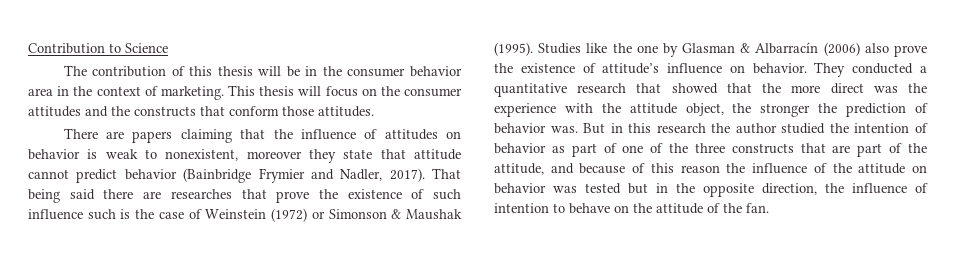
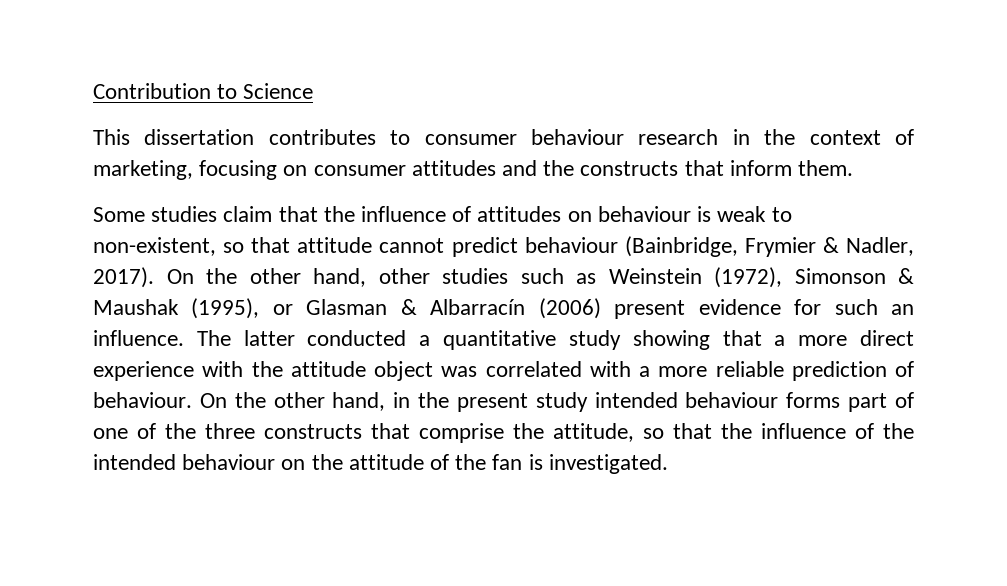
[63,65,462,77] [28,85,400,100] The contribution of this thesis will be in the consumer behavior area in the context of marketing. This thesis will focus on the -> [93,129,914,145] [93,160,308,180] This dissertation contributes to consumer behaviour research in the context of marketing, focusing on
[229,106,374,117] [63,128,232,143] conform those attitudes. // There are papers claiming -> [729,160,854,176] [93,206,273,222] inform them. // Some studies claim
[28,149,80,160] behavior -> [597,206,691,222] behaviour
[165,149,461,163] [28,168,461,183] [28,189,461,203] [28,208,463,222] [494,42,927,57] [494,62,927,77] [494,83,927,97] [494,103,929,117] [494,123,928,134] [494,143,565,154] nonexistent, moreover they state that attitude cannot predict behavior (Bainbridge Frymier and Nadler, 2017). That being said there are researches that prove the existence of such influence such is the case of Weinstein (1972) or Simonson & Maushak (1995). Studies like the one by Glasman & Albarracín (2006) also prove the existence of attitude’s influence on behavior. They conducted a quantitative research that showed that the more direct was the experience with the attitude object, the stronger the prediction of behavior was. But in this research the author studied the intention of behavior as -> [93,236,915,257] [93,267,914,288] [93,298,915,319] [93,330,914,350] [93,361,914,381] [93,392,841,412] non-existent, so that attitude cannot predict behaviour (Bainbridge, Frymier & Nadler, 2017). On the other hand, other studies such as Weinstein (1972), Simonson & Maushak (1995), or Glasman & Albarracín (2006) present evidence for such an influence. The latter conducted a quantitative study showing that a more direct experience with the attitude object was correlated with a more reliable prediction of behaviour. On the other hand, in the present study intended behaviour forms
[832,143,927,157] [494,163,927,175] [494,183,928,197] [494,203,610,214] are part of the attitude, and because of this reason the influence of the attitude on behavior was tested but in the opposite direction, the influence of intention to behave -> [419,423,914,443] [93,454,276,470] comprise the attitude, so that the influence of the intended behaviour
[746,203,769,213] fan. -> [492,454,668,474] fan is investigated.

